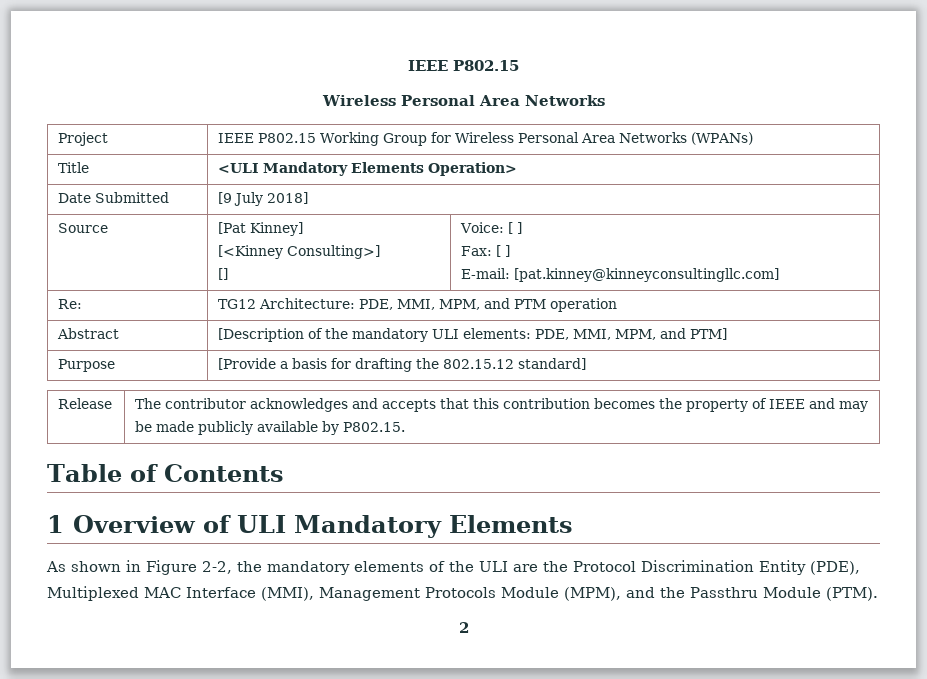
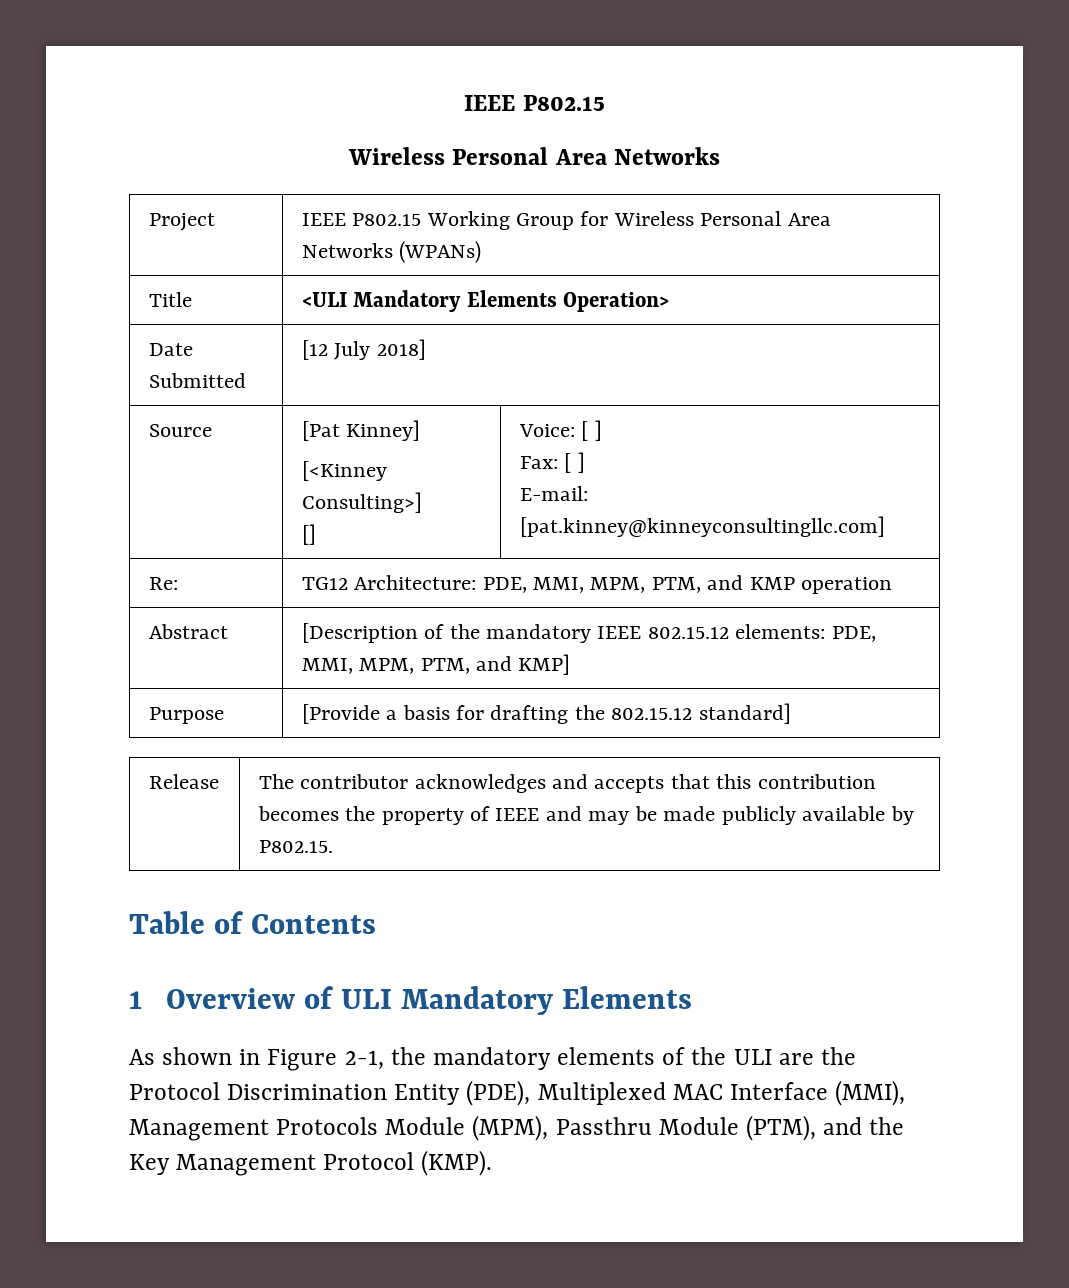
[218,192,233,204] [9 -> [301,340,328,360] [12
[484,298,547,309] and PTM -> [651,575,795,593] PTM, and KMP
[432,329,460,339] ULI -> [597,626,729,639] IEEE 802.15.12
[660,328,728,340] and PTM] -> [420,654,571,675] PTM, and KMP]
[202,561,232,574] 2-2, -> [344,1050,384,1070] 2-1,
[626,587,878,601] [458,622,469,633] and the Passthru Module (PTM). // 2 -> [555,1115,905,1141] [129,1150,493,1176] Passthru Module (PTM), and the Key Management Protocol (KMP).

